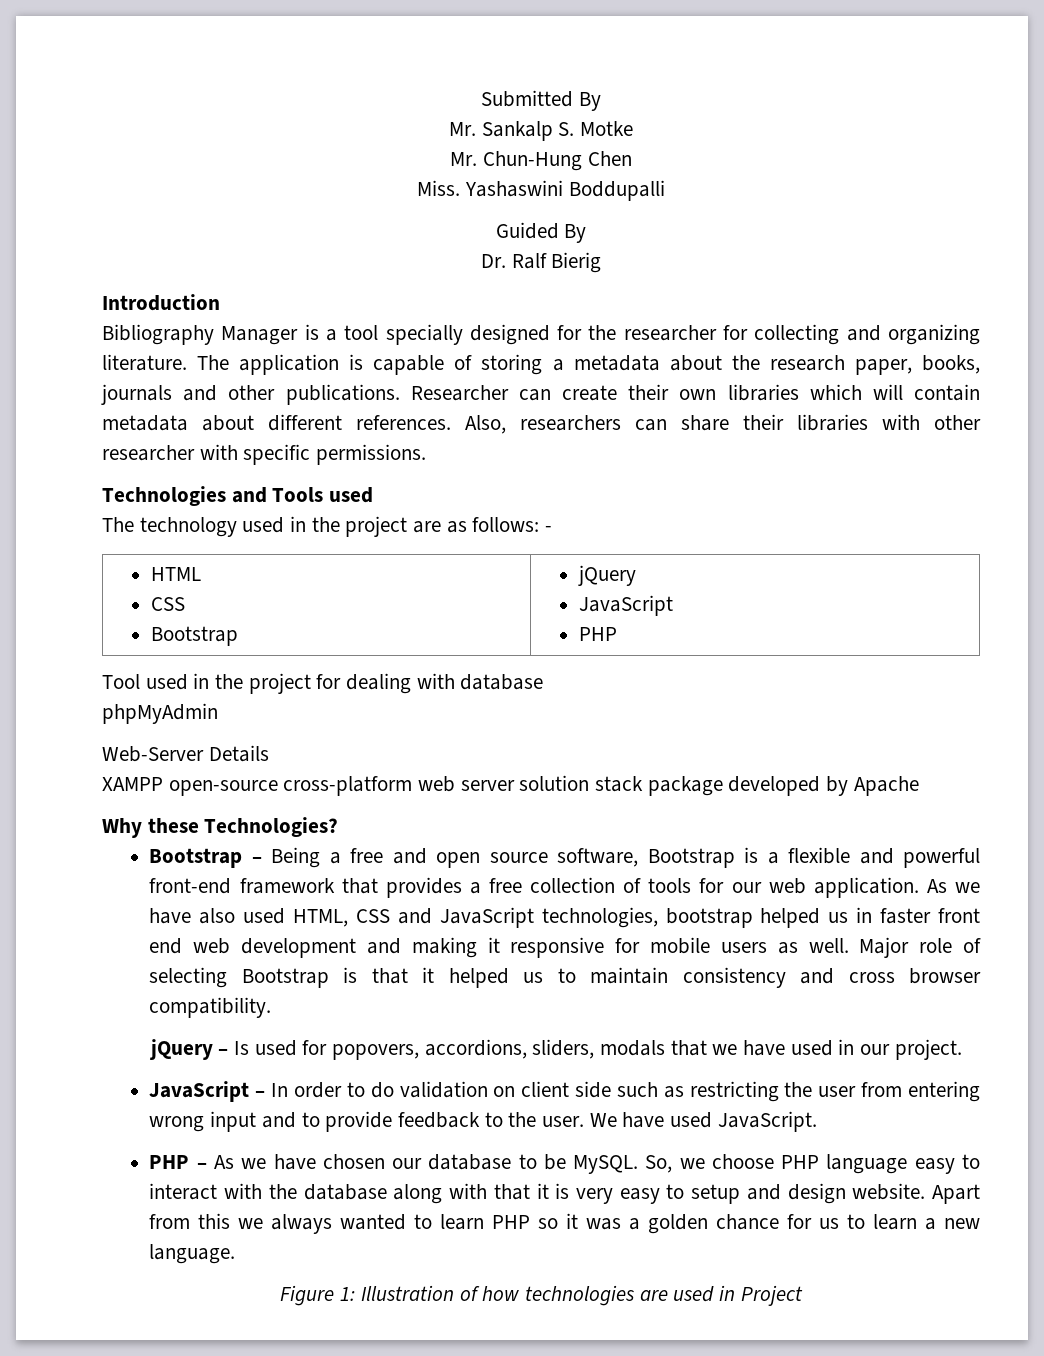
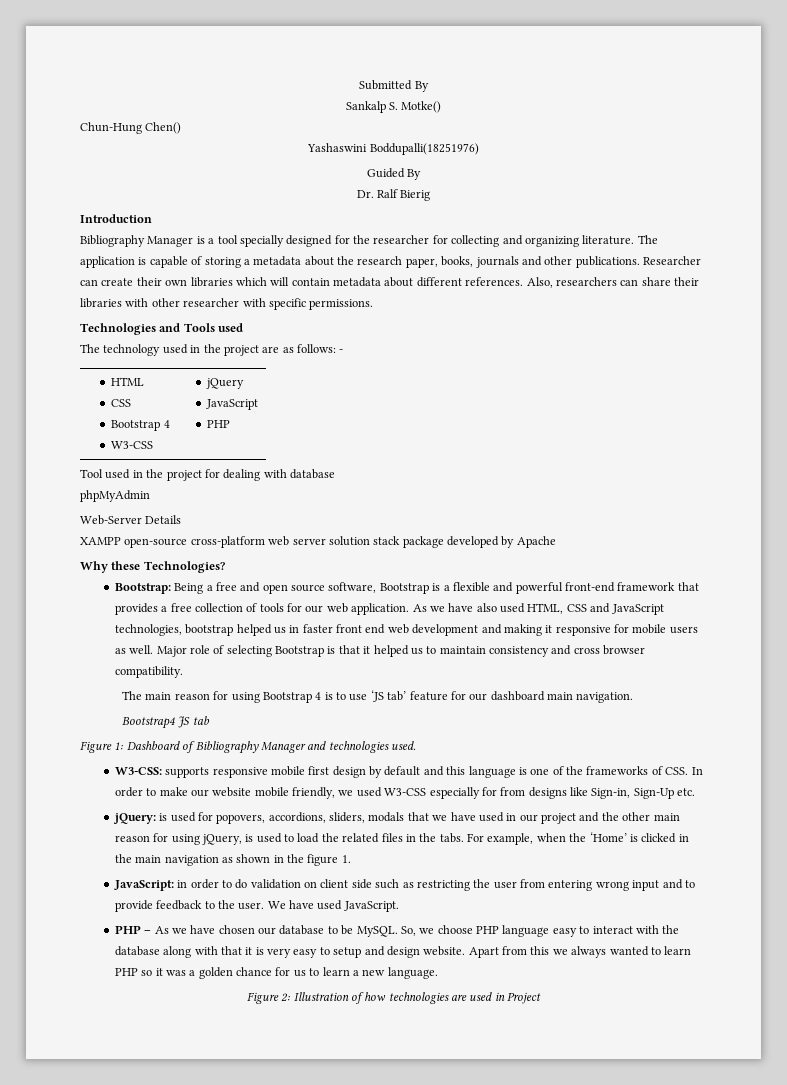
[448,122,476,136] Mr. -> (429, 86) none
[580,121,634,136] [450,151,632,171] [417,180,665,201] Motke // Mr. Chun-Hung Chen // Miss. Yashaswini Boddupalli -> [401,101,442,113] [80,122,182,134] [307,143,479,155] Motke() // Chun-Hung Chen() // Yashaswini Boddupalli(18251976)
(238, 636) none -> [163,420,170,428] [111,441,154,449] 4 // W3-CSS
[149,848,262,868] Bootstrap – -> [114,583,171,594] Bootstrap:
[148,1039,250,1060] jQuery – Is -> [122,690,634,703] [122,716,210,729] [80,741,416,754] [114,766,703,778] [114,787,696,799] [112,813,168,824] The main reason for using Bootstrap 4 is to use ‘JS tab’ feature for our dashboard main navigation. // Bootstrap4 JS tab // Figure 1: Dashboard of Bibliography Manager and technologies used. // W3-CSS: supports responsive mobile first design by default and this language is one of the frameworks of CSS. In order to make our website mobile friendly, we used W3-CSS especially for from designs like Sign-in, Sign-Up etc. // jQuery: is
[894,1039,962,1060] [149,1081,289,1102] project. // JavaScript – In -> [541,812,680,824] [114,832,689,845] [114,854,351,866] [113,880,188,891] project and the other main reason for using jQuery, is used to load the related files in the tabs. For example, when the ‘Home’ is clicked in the main navigation as shown in the figure 1. // JavaScript: in
[340,1287,356,1301] 1: -> [281,993,291,1002] 2:

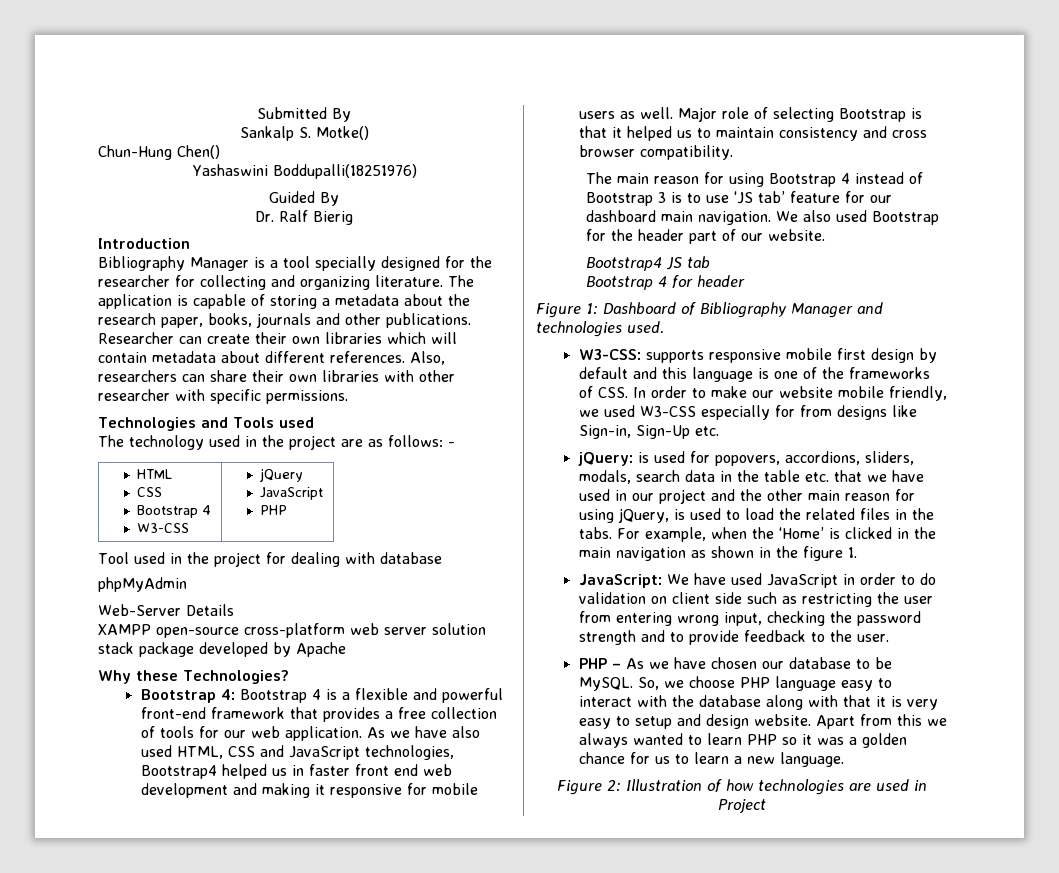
(699, 281) none -> [289,374,317,382] own
[114,582,429,594] Bootstrap: Being a free and open source software, Bootstrap -> [140,689,321,703] Bootstrap 4: Bootstrap 4
[185,624,234,636] bootstrap -> [140,765,217,779] Bootstrap4
(322, 696) none -> [855,172,924,184] [586,192,667,206] instead of Bootstrap 3
(634, 697) none -> [776,210,940,225] [586,229,826,244] We also used Bootstrap for the header part of our website.
(210, 720) none -> [586,275,746,290] // Bootstrap 4 for header
[368,812,405,822] modals -> [578,470,829,484] modals, search data in the table etc.
(174, 885) none -> [666,573,838,588] We have used JavaScript
[632,880,660,891] input -> [723,611,921,626] [578,630,636,645] input, checking the password strength
[267,900,399,912] We have used JavaScript. -> (889, 638) none

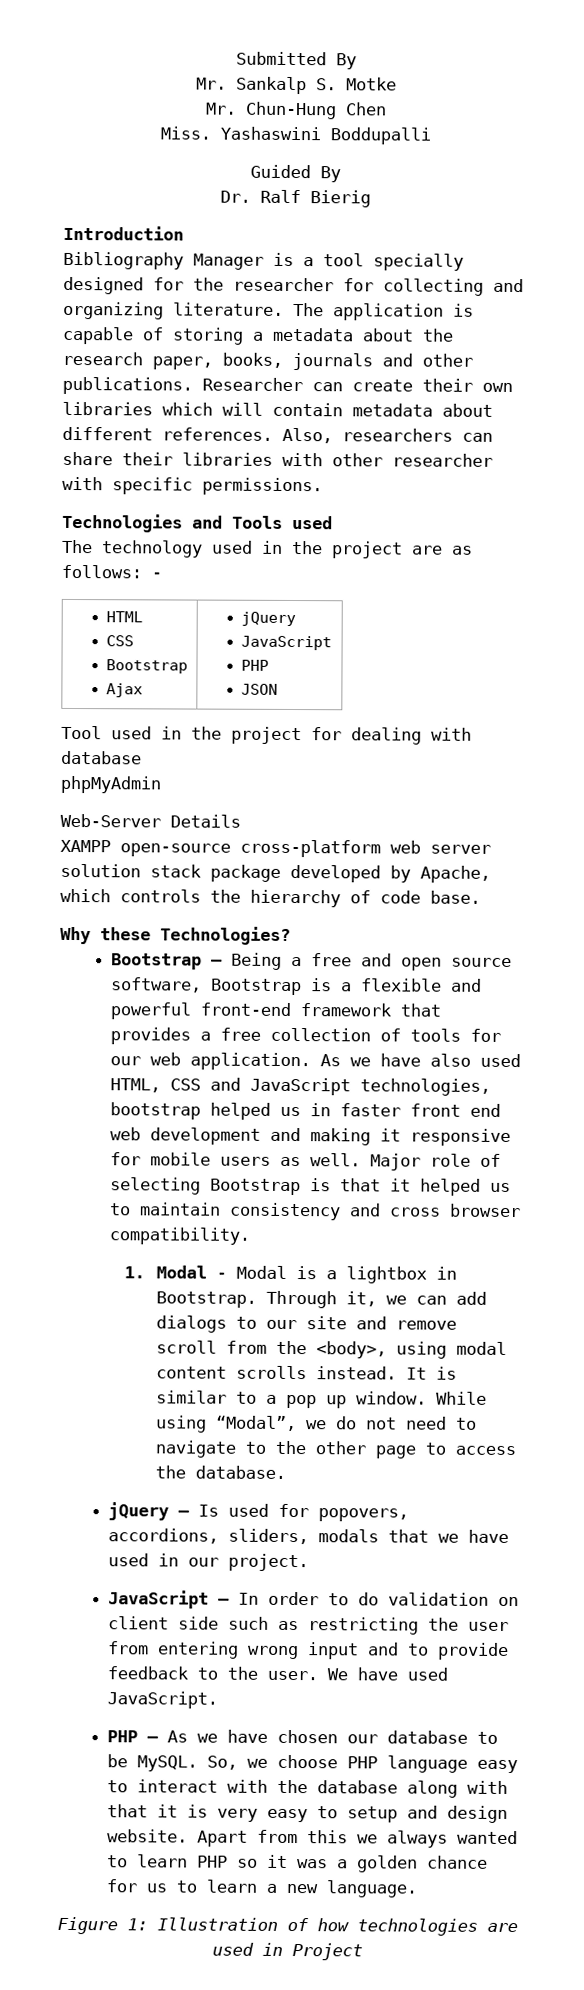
(351, 115) none -> [196,77,227,90] Mr.
[315,126,369,140] [98,145,220,160] [191,164,417,179] Motke() // Chun-Hung Chen() // Yashaswini Boddupalli(18251976) -> [346,77,397,91] [205,101,387,120] [160,126,431,145] Motke // Mr. Chun-Hung Chen // Miss. Yashaswini Boddupalli
[289,374,317,382] own -> (173, 459) none
[202,505,212,515] [137,523,190,533] 4 // W3-CSS -> [105,683,143,698] // Ajax
(288, 510) none -> [240,683,278,695] // JSON
[296,642,346,657] [98,670,289,684] [140,689,321,703] Apache // Why these Technologies? // Bootstrap 4: Bootstrap 4 -> [420,865,491,883] [60,888,481,908] [60,926,291,945] [110,952,512,971] [110,977,302,996] Apache, which controls the hierarchy of code base. // Why these Technologies? // Bootstrap – Being a free and open source software, Bootstrap
[140,765,217,779] Bootstrap4 -> [109,1102,201,1120] bootstrap
[586,172,924,187] [586,191,893,206] [586,210,940,225] [586,229,826,244] [586,256,711,271] [586,275,746,290] [536,302,883,318] [536,321,664,337] [578,348,937,363] [578,367,930,382] [578,386,947,401] [578,405,917,420] [578,425,719,439] [577,452,649,466] The main reason for using Bootstrap 4 instead of Bootstrap 3 is to use ‘JS tab’ feature for our dashboard main navigation. We also used Bootstrap for the header part of our website. // Bootstrap4 JS tab // Bootstrap 4 for header // Figure 1: Dashboard of Bibliography Manager and technologies used. // W3-CSS: supports responsive mobile first design by default and this language is one of the frameworks of CSS. In order to make our website mobile friendly, we used W3-CSS especially for from designs like Sign-in, Sign-Up etc. // jQuery: is -> [123,1265,458,1284] [156,1290,488,1309] [156,1315,458,1333] [156,1340,508,1359] [156,1365,458,1380] [156,1390,488,1409] [156,1415,478,1433] [155,1440,517,1459] [155,1465,287,1479] [107,1502,219,1521] 1. Modal - Modal is a lightbox in Bootstrap. Through it, we can add dialogs to our site and remove scroll from the <body>, using modal content scrolls instead. It is similar to a pop up window. While using “Modal”, we do not need to navigate to the other page to access the database. // jQuery – Is
[578,470,829,484] modals, search data in the table etc. -> [317,1529,379,1543] modals
[658,489,915,504] [578,508,934,523] [578,527,936,542] [578,546,857,561] [578,573,855,588] project and the other main reason for using jQuery, is used to load the related files in the tabs. For example, when the ‘Home’ is clicked in the main navigation as shown in the figure 1. // JavaScript: We have used JavaScript in -> [227,1553,309,1572] [107,1590,259,1609] project. // JavaScript – In
[723,611,921,626] [578,630,636,645] input, checking the password strength -> [306,1642,359,1660] input
(889, 638) none -> [326,1667,448,1681] [106,1691,218,1709] We have used JavaScript.
[607,780,621,792] 2: -> [127,1918,148,1931] 1:

